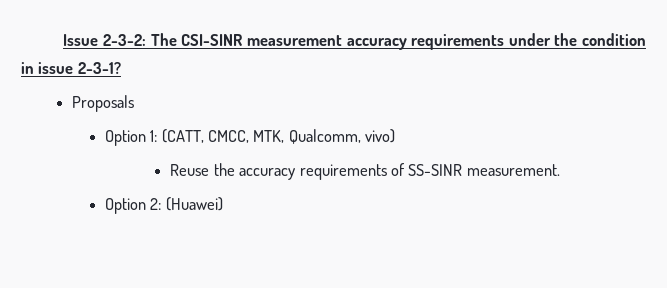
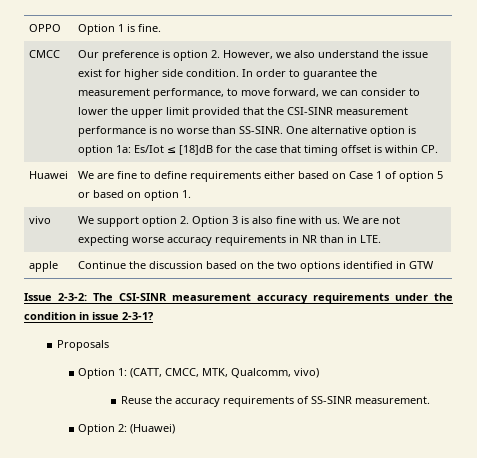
(63, 40) none -> [28,24,61,32] [77,24,161,35] [28,50,60,58] [77,50,428,61] [77,69,377,80] [77,88,420,99] [77,107,408,118] [77,126,416,137] [77,145,438,156] [28,171,68,179] [77,171,443,182] [77,190,191,201] [28,216,51,224] [77,216,400,227] [77,235,381,246] [28,261,58,272] [77,261,434,272] OPPO | Option 1 is fine. // CMCC | Our preference is option 2. However, we also understand the issue exist for higher side condition. In order to guarantee the measurement performance, to move forward, we can consider to lower the upper limit provided that the CSI-SINR measurement performance is no worse than SS-SINR. One alternative option is option 1a: Es/Iot ≤ [18]dB for the case that timing offset is within CP. // Huawei | We are fine to define requirements either based on Case 1 of option 5 or based on option 1. // vivo | We support option 2. Option 3 is also fine with us. We are not expecting worse accuracy requirements in NR than in LTE. // apple | Continue the discussion based on the two options identified in GTW //

